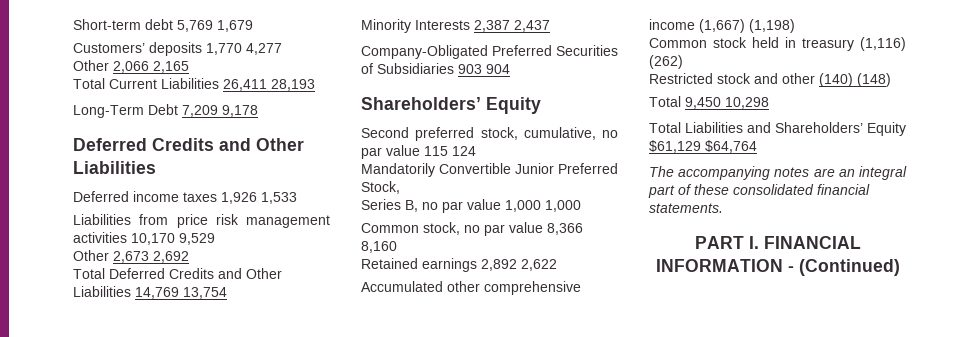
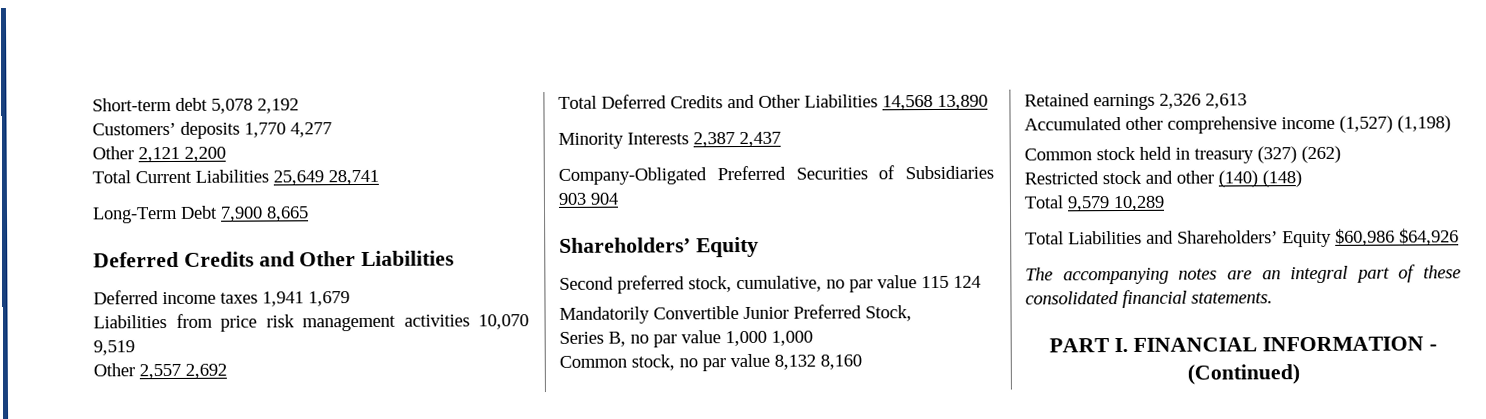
[177,20,253,32] 5,769 1,679 -> [211,98,299,114] 5,078 2,192
[113,61,189,73] 2,066 2,165 -> [138,146,226,163] 2,121 2,200
[223,79,315,91] 26,411 28,193 -> [273,169,379,186] 25,649 28,741
[182,105,258,117] 7,209 9,178 -> [220,206,309,222] 7,900 8,665
[221,192,297,204] 1,926 1,533 -> [262,291,350,307] 1,941 1,679
[131,233,215,245] [73,250,149,263] 10,170 9,529 // Other 2,673 -> [478,314,529,330] [93,340,135,356] [93,363,181,380] 10,070 9,519 // Other 2,557
[135,287,227,299] 14,769 13,754 -> [882,94,988,111] 14,568 13,890
[547,223,583,235] 8,366 -> [774,354,816,370] 8,132
[481,259,557,271] 2,892 2,622 -> [1159,93,1247,109] 2,326 2,613
[699,19,745,33] (1,667) -> [1339,115,1393,133] (1,527)
[860,37,906,51] (1,116) -> [1257,146,1297,164] (327)
[685,97,769,109] 9,450 10,298 -> [1067,195,1165,212] 9,579 10,289
[649,140,757,153] $61,129 $64,764 -> [1335,228,1459,246] $60,986 $64,926

